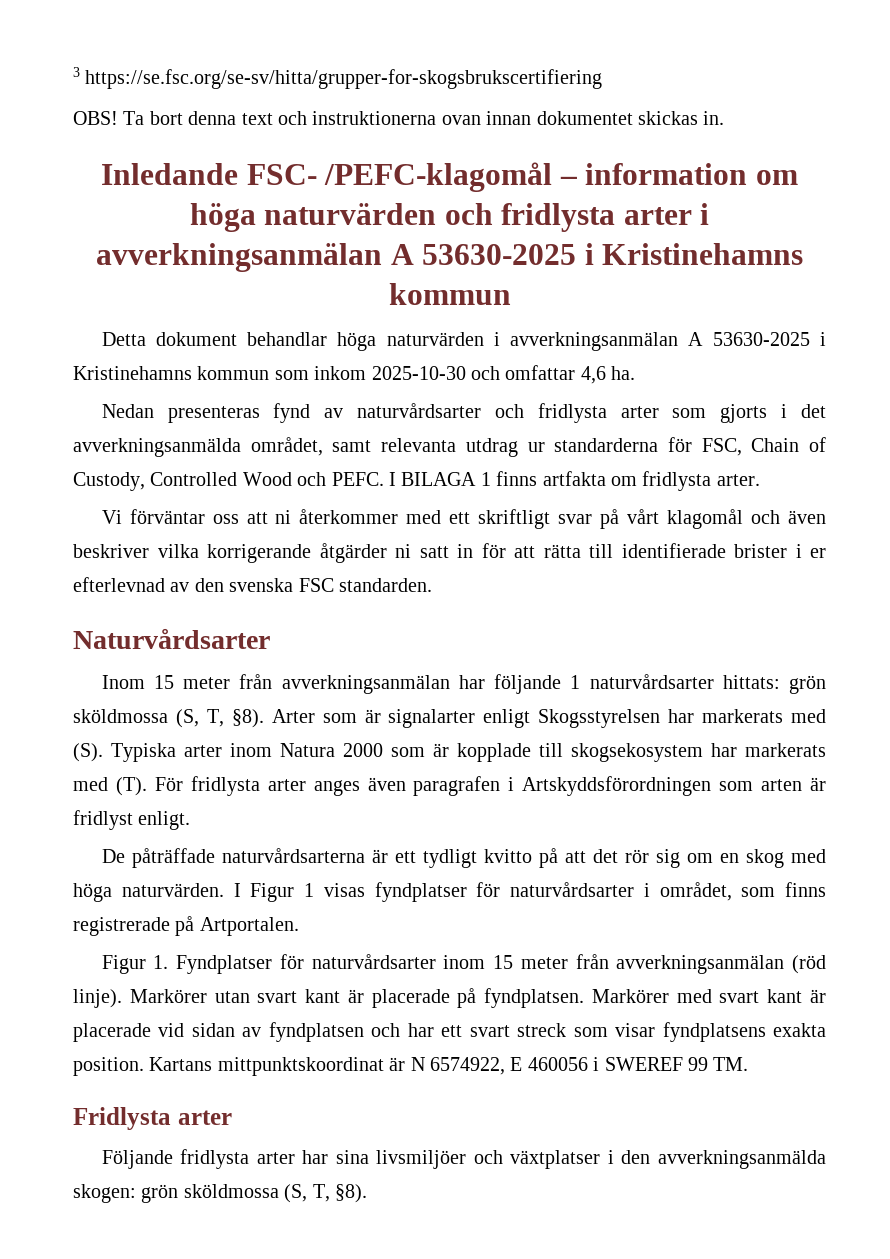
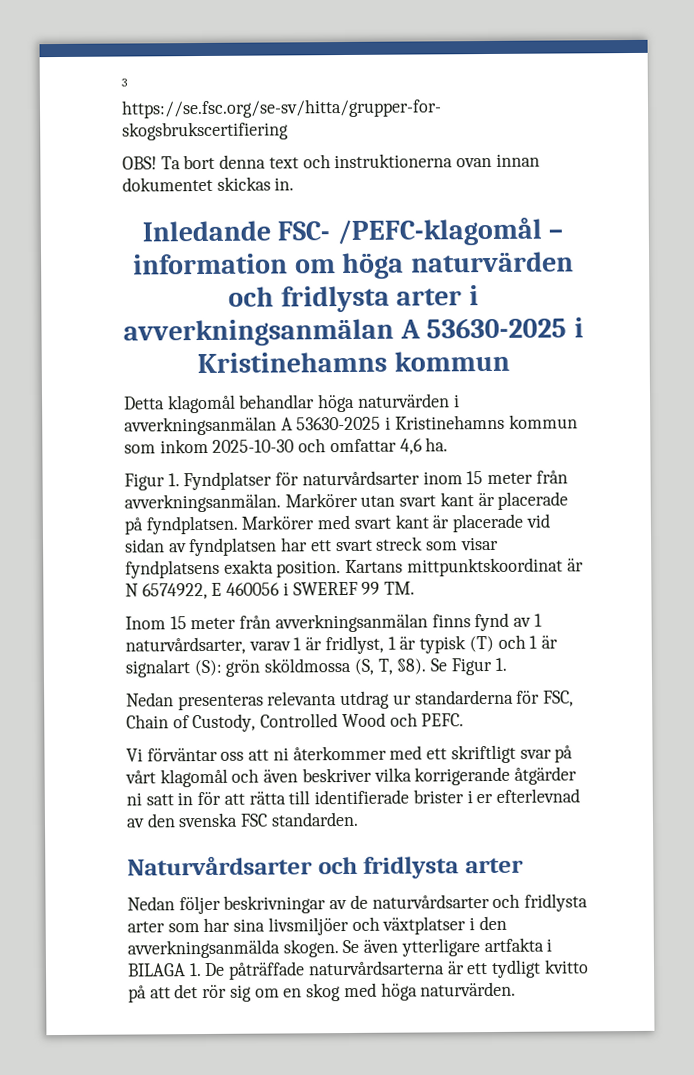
[155,332,237,346] dokument -> [167,394,236,414] klagomål
[101,403,827,423] [73,437,372,457] Nedan presenteras fynd av naturvårdsarter och fridlysta arter som gjorts i det avverkningsanmälda området, samt -> [124,470,568,491] [124,491,569,513] [124,513,550,535] [125,536,499,557] [125,557,584,579] [125,581,416,600] [125,612,542,633] [125,634,558,655] [125,657,507,678] [126,692,264,711] Figur 1. Fyndplatser för naturvårdsarter inom 15 meter från avverkningsanmälan. Markörer utan svart kant är placerade på fyndplatsen. Markörer med svart kant är placerade vid sidan av fyndplatsen har ett svart streck som visar fyndplatsens exakta position. Kartans mittpunktskoordinat är N 6574922, E 460056 i SWEREF 99 TM. // Inom 15 meter från avverkningsanmälan finns fynd av 1 naturvårdsarter, varav 1 är fridlyst, 1 är typisk (T) och 1 är signalart (S): grön sköldmossa (S, T, §8). Se Figur 1. // Nedan presenteras
[389,471,760,491] I BILAGA 1 finns artfakta om fridlysta arter. -> (465, 720) none
[101,674,826,694] [73,709,826,728] [73,743,826,762] [73,776,826,796] [73,810,191,830] // Inom 15 meter från avverkningsanmälan har följande 1 naturvårdsarter hittats: grön sköldmossa (S, T, §8). Arter som är signalarter enligt Skogsstyrelsen har markerats med (S). Typiska arter inom Natura 2000 som är kopplade till skogsekosystem har markerats med (T). För fridlysta arter anges även paragrafen i Artskyddsförordningen som arten är fridlyst enligt. // -> [317,856,524,879] [127,893,589,915] [127,915,507,936] [127,937,553,959] [127,963,202,977] och fridlysta arter // Nedan följer beskrivningar av de naturvårdsarter och fridlysta arter som har sina livsmiljöer och växtplatser i den avverkningsanmälda skogen. Se även ytterligare artfakta i BILAGA 1.
[233,882,826,902] [73,916,299,936] [101,954,826,974] [73,988,826,1008] [73,1022,826,1042] [73,1057,749,1076] [73,1107,232,1130] [101,1149,827,1169] [73,1184,367,1203] I Figur 1 visas fyndplatser för naturvårdsarter i området, som finns registrerade på Artportalen. // Figur 1. Fyndplatser för naturvårdsarter inom 15 meter från avverkningsanmälan (röd linje). Markörer utan svart kant är placerade på fyndplatsen. Markörer med svart kant är placerade vid sidan av fyndplatsen och har ett svart streck som visar fyndplatsens exakta position. Kartans mittpunktskoordinat är N 6574922, E 460056 i SWEREF 99 TM. // Fridlysta arter // Följande fridlysta arter har sina livsmiljöer och växtplatser i den avverkningsanmälda skogen: grön sköldmossa (S, T, §8). -> (517, 989) none

